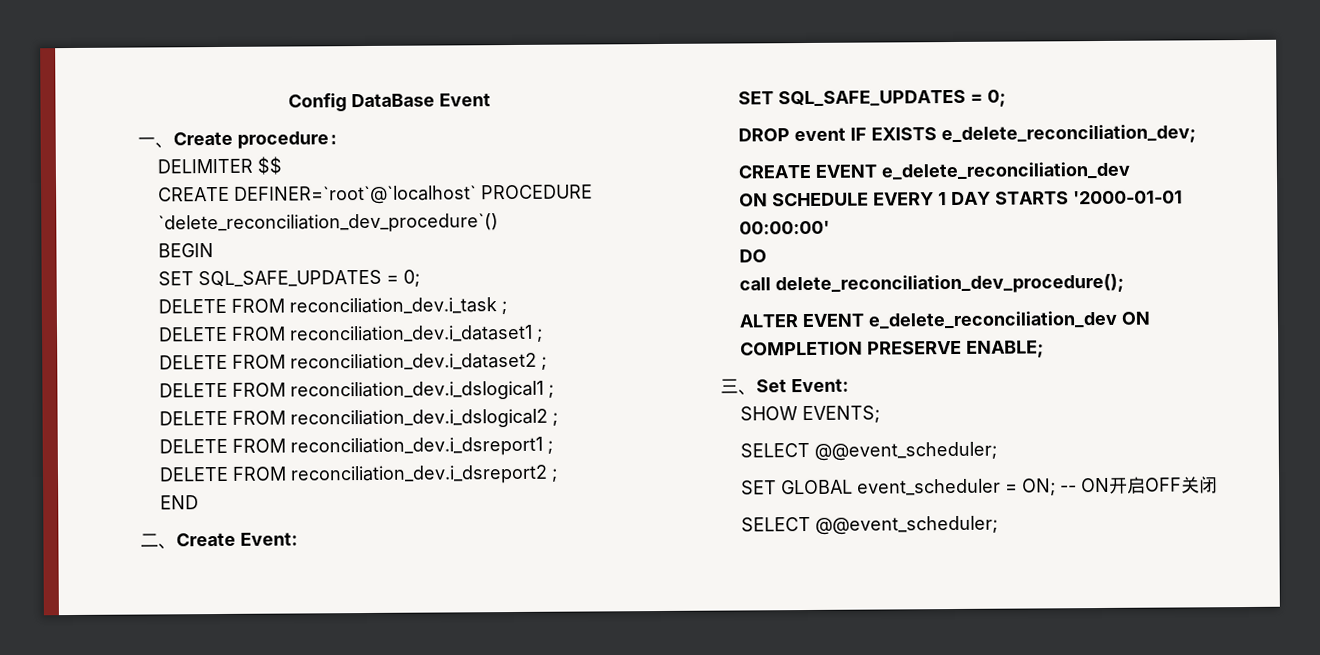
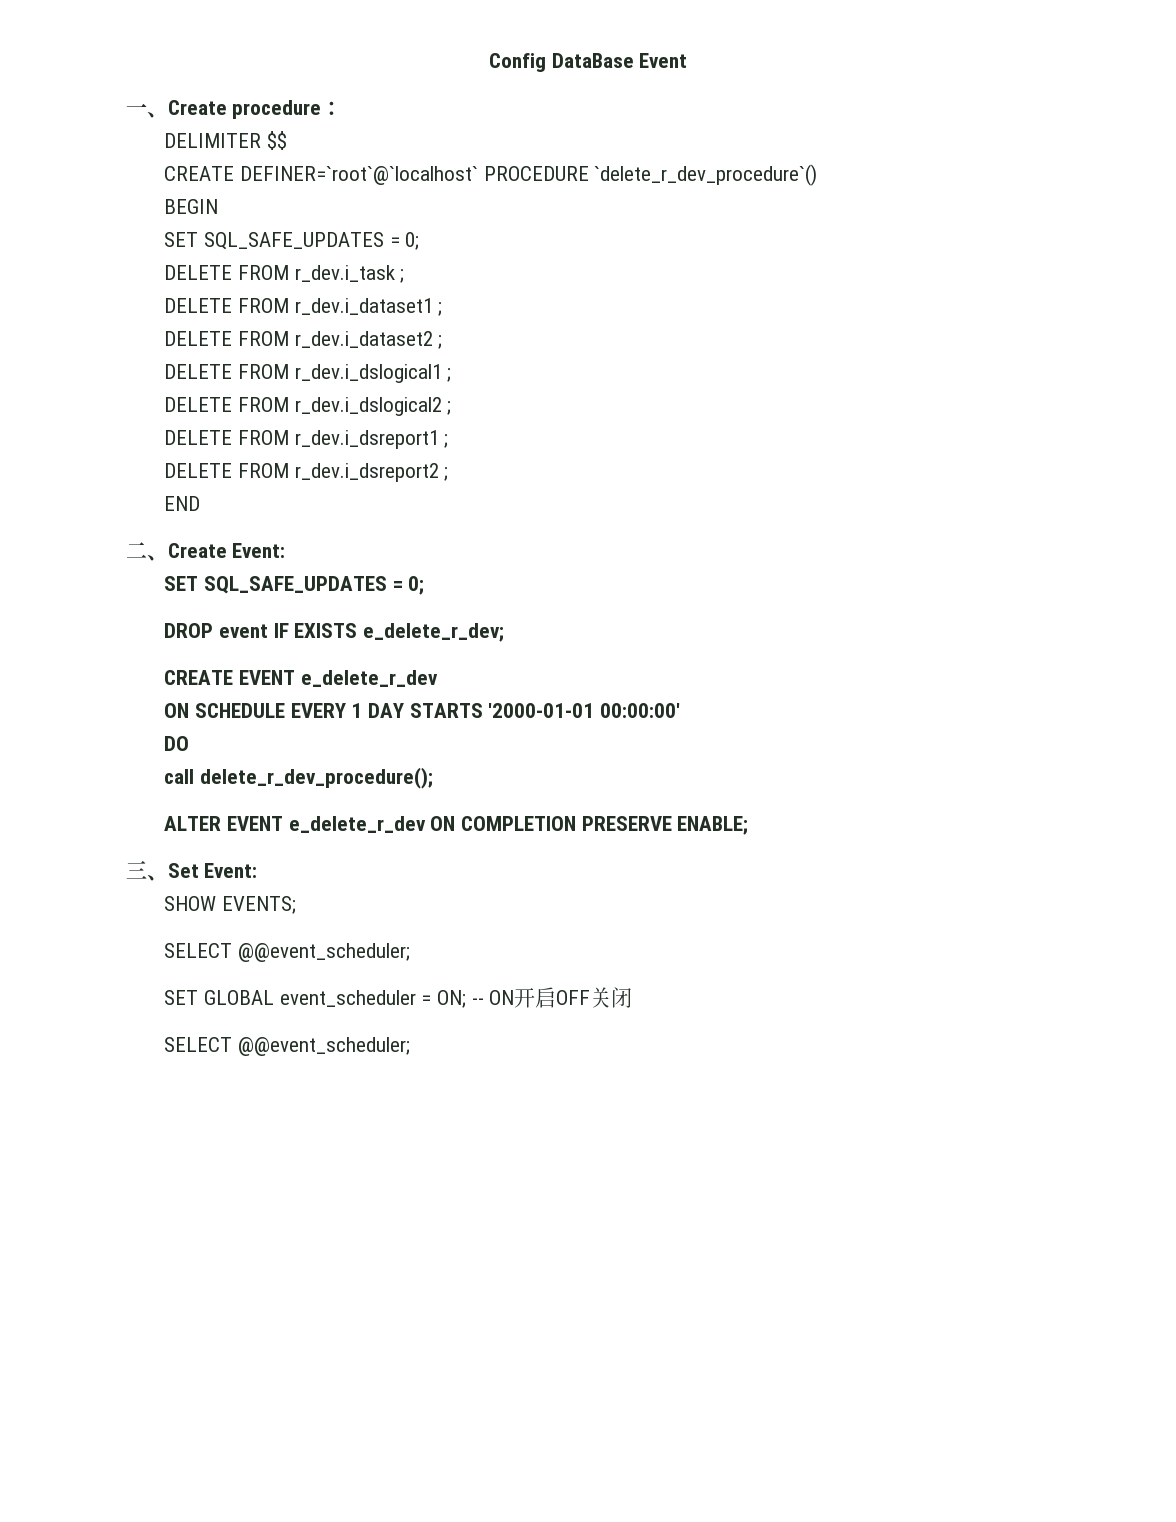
[157,213,499,234] `delete_reconciliation_dev_procedure`() -> [594,164,818,186] `delete_r_dev_procedure`()
[288,297,507,315] [157,324,543,343] [158,352,547,371] [158,380,554,401] [158,408,558,429] [158,436,553,457] [158,464,548,485] reconciliation_dev.i_task ; // DELETE FROM reconciliation_dev.i_dataset1 ; // DELETE FROM reconciliation_dev.i_dataset2 ; // DELETE FROM reconciliation_dev.i_dslogical1 ; // DELETE FROM reconciliation_dev.i_dslogical2 ; // DELETE FROM reconciliation_dev.i_dsreport1 ; // DELETE FROM reconciliation_dev.i_dsreport2 -> [294,265,405,283] [164,298,443,316] [164,331,443,349] [164,364,452,383] [164,397,452,416] [164,430,449,449] [164,463,439,482] r_dev.i_task ; // DELETE FROM r_dev.i_dataset1 ; // DELETE FROM r_dev.i_dataset2 ; // DELETE FROM r_dev.i_dslogical1 ; // DELETE FROM r_dev.i_dslogical2 ; // DELETE FROM r_dev.i_dsreport1 ; // DELETE FROM r_dev.i_dsreport2
[940,124,1196,145] e_delete_reconciliation_dev; -> [362,623,504,642] e_delete_r_dev;
[880,161,1130,181] e_delete_reconciliation_dev -> [300,670,438,687] e_delete_r_dev
[774,273,1124,295] delete_reconciliation_dev_procedure(); -> [199,767,433,789] delete_r_dev_procedure();
[867,310,1118,330] e_delete_reconciliation_dev -> [288,816,426,833] e_delete_r_dev

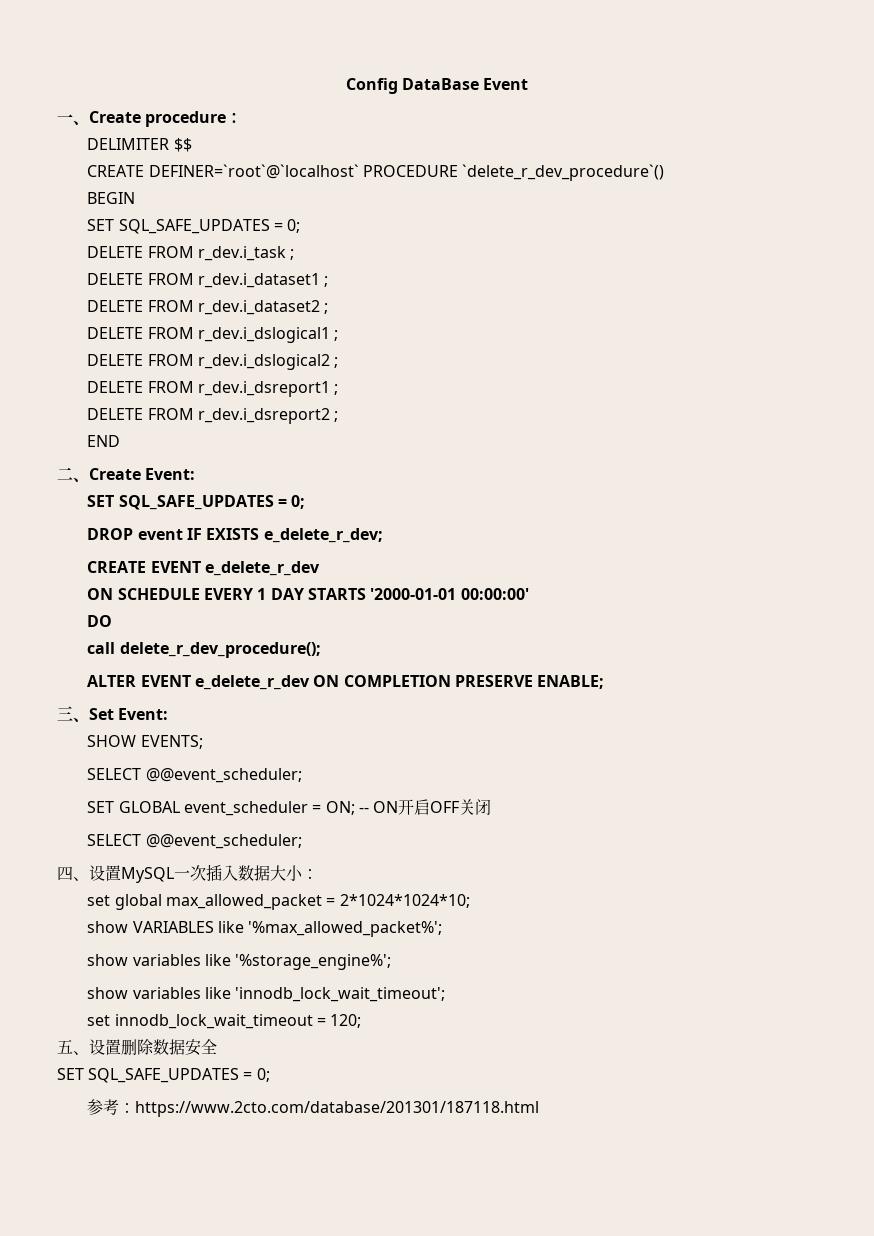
(410, 1046) none -> [56,864,318,883] [87,894,470,910] [87,921,443,937] [87,954,392,970] [87,987,446,1002] [87,1014,362,1029] [56,1039,217,1056] [56,1068,270,1083] [87,1099,540,1117] // 四、设置MySQL一次插入数据大小： // set global max_allowed_packet = 2*1024*1024*10; // show VARIABLES like '%max_allowed_packet%'; // show variables like '%storage_engine%'; // show variables like 'innodb_lock_wait_timeout'; // set innodb_lock_wait_timeout = 120; // 五、设置删除数据安全 // SET SQL_SAFE_UPDATES = 0; // 参考：https://www.2cto.com/database/201301/187118.html

